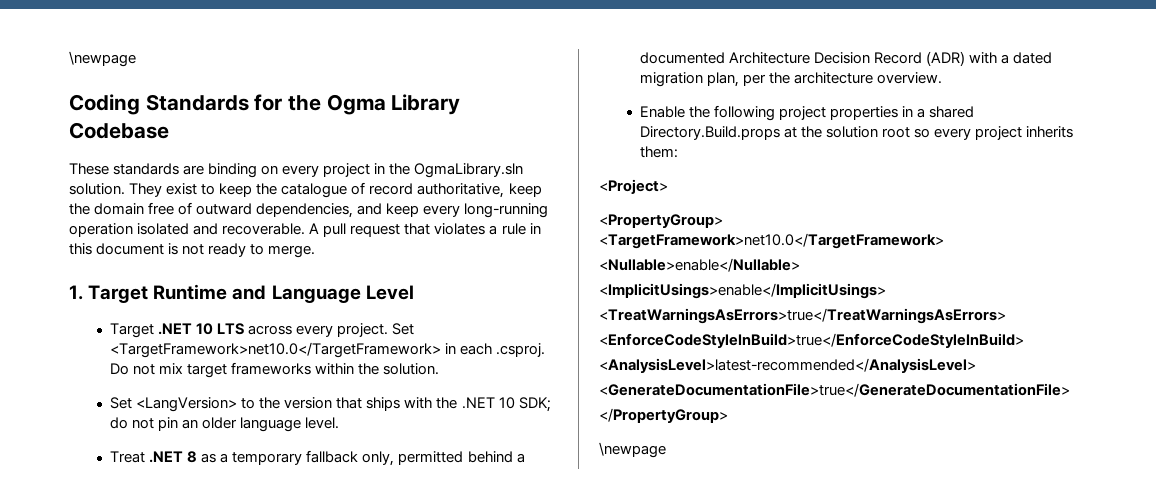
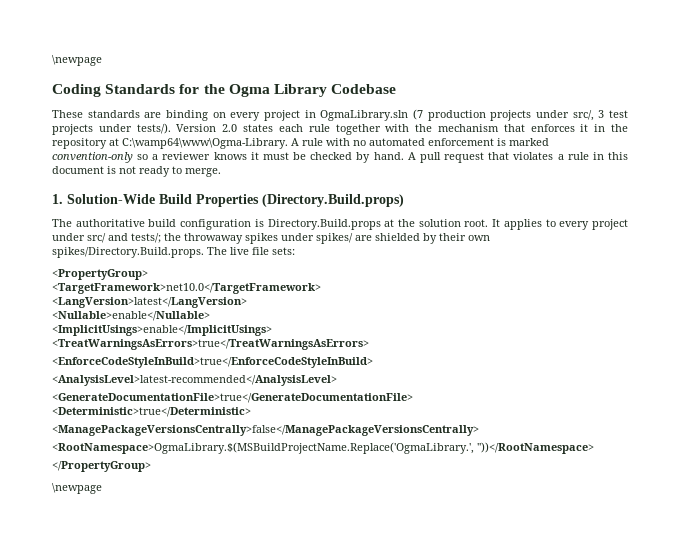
[389,163,524,178] [69,182,542,198] [69,202,549,218] [69,223,306,237] the OgmaLibrary.sln solution. They exist to keep the catalogue of record authoritative, keep the domain free of outward dependencies, and keep every long-running operation isolated and recoverable. -> [320,109,628,121] [52,123,628,135] [52,138,549,149] [52,152,404,163] OgmaLibrary.sln (7 production projects under src/, 3 test projects under tests/). Version 2.0 states each rule together with the mechanism that enforces it in the repository at C:\wamp64\www\Ogma-Library. A rule with no automated enforcement is marked convention-only so a reviewer knows it must be checked by hand.
[88,284,414,303] [110,323,415,338] [110,342,546,358] [110,362,440,378] [110,397,551,412] [110,417,340,432] [110,450,525,466] [640,51,1053,66] [640,72,943,87] [640,105,975,121] [640,126,1074,140] [640,146,679,158] [599,179,668,194] Target Runtime and Language Level // Target .NET 10 LTS across every project. Set <TargetFramework>net10.0</TargetFramework> in each .csproj. Do not mix target frameworks within the solution. // Set <LangVersion> to the version that ships with the .NET 10 SDK; do not pin an older language level. // Treat .NET 8 as a temporary fallback only, permitted behind a documented Architecture Decision Record (ADR) with a dated migration plan, per the architecture overview. // Enable the following project properties in a shared Directory.Build.props at the solution root so every project inherits them: // <Project> -> [67,194,404,207] [52,219,628,230] [52,233,490,244] [52,247,295,258] Solution-Wide Build Properties (Directory.Build.props) // The authoritative build configuration is Directory.Build.props at the solution root. It applies to every project under src/ and tests/; the throwaway spikes under spikes/ are shielded by their own spikes/Directory.Build.props. The live file sets:
(944, 241) none -> [52,297,247,308] // <LangVersion>latest</LangVersion>
(1070, 390) none -> [52,407,251,417] [52,425,479,436] [52,442,594,454] // <Deterministic>true</Deterministic> // <ManagePackageVersionsCentrally>false</ManagePackageVersionsCentrally> // <RootNamespace>OgmaLibrary.$(MSBuildProjectName.Replace('OgmaLibrary.', ''))</RootNamespace>

